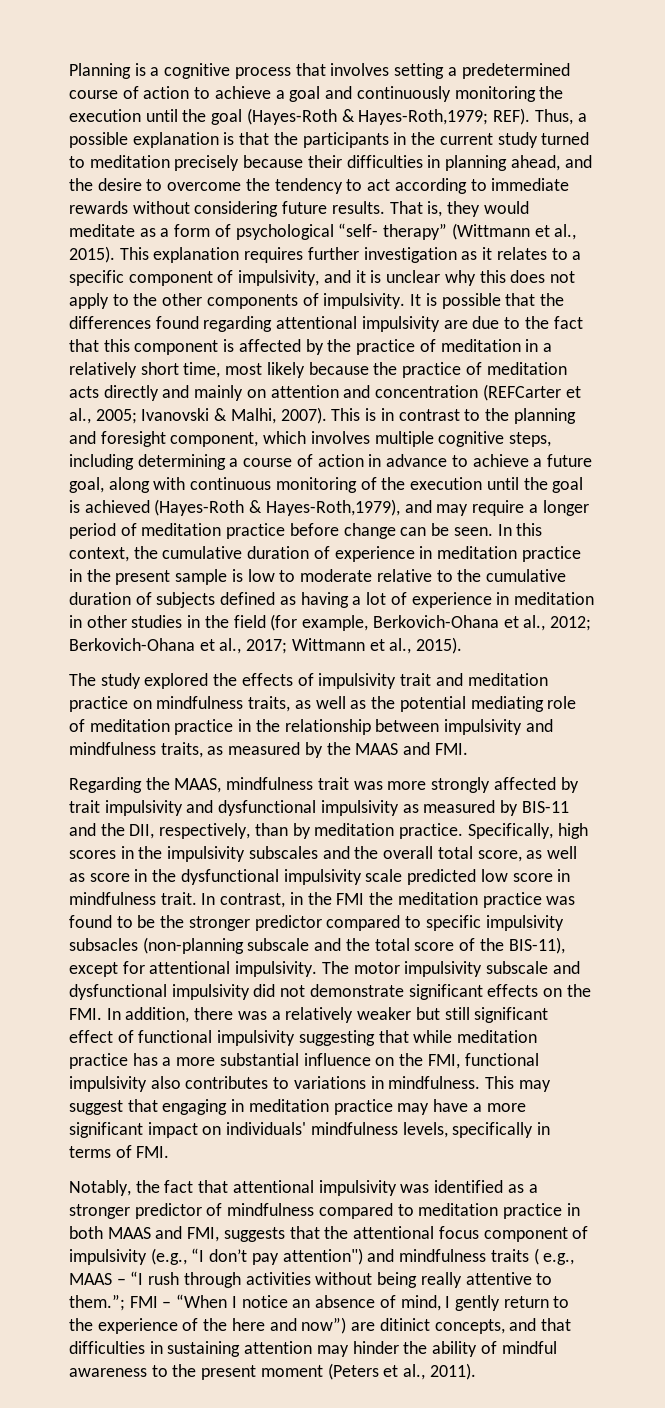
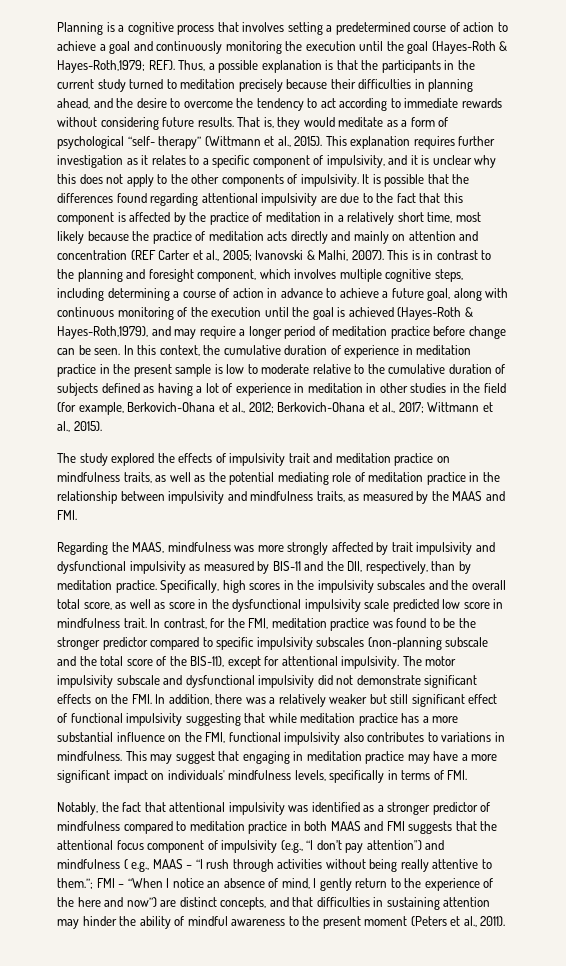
[482,384,561,401] (REFCarter -> [130,250,191,260] (REF Carter
[317,777,349,790] trait -> (231, 547) none
[289,892,394,905] in the FMI the -> [210,618,269,629] for the FMI,
[69,938,138,951] subsacles -> [316,637,365,647] subscales
[187,1227,220,1242] FMI, -> [386,821,405,831] FMI
[490,1249,529,1262] traits -> (120, 864) none
[379,1318,430,1331] ditinict -> [179,897,217,907] distinct

